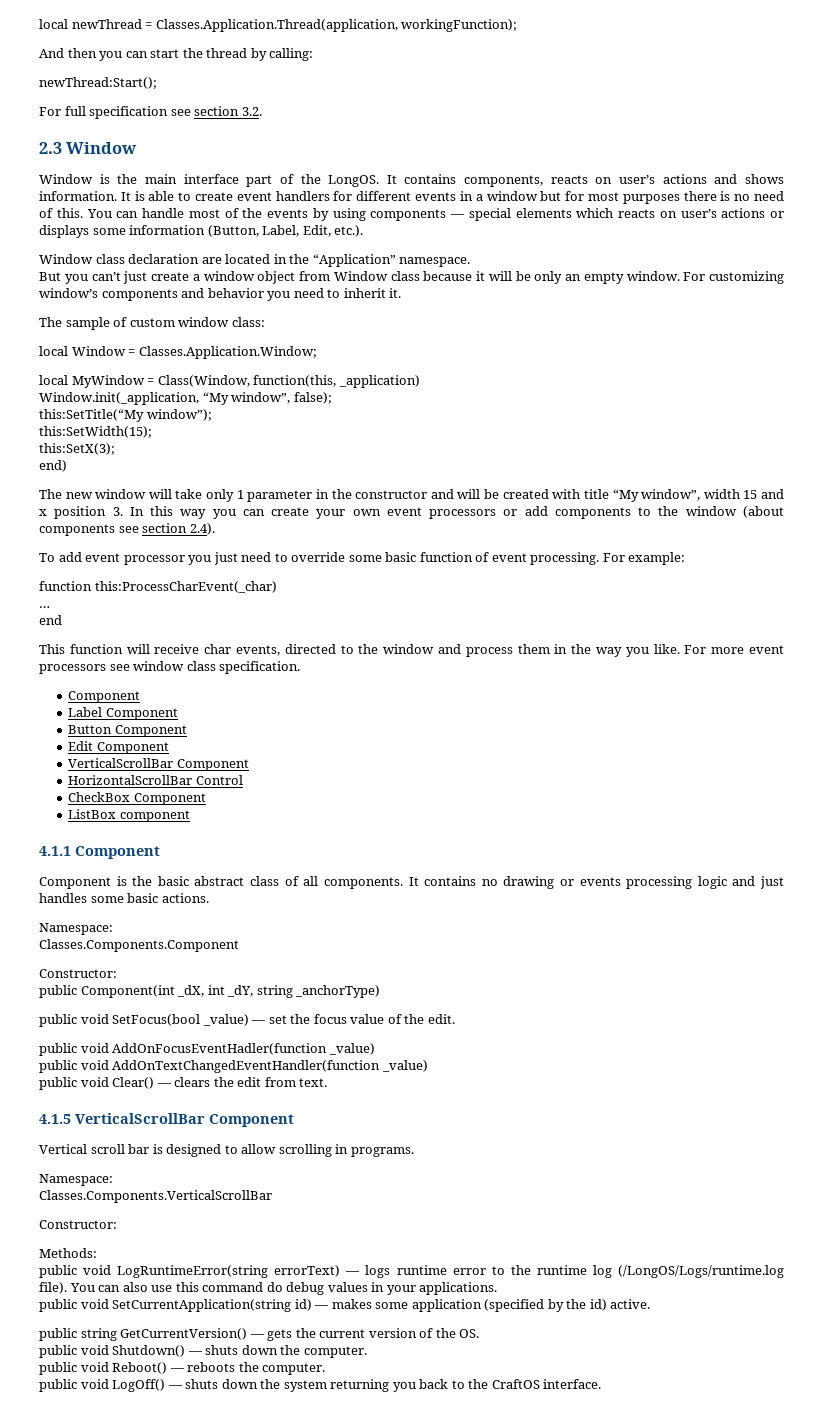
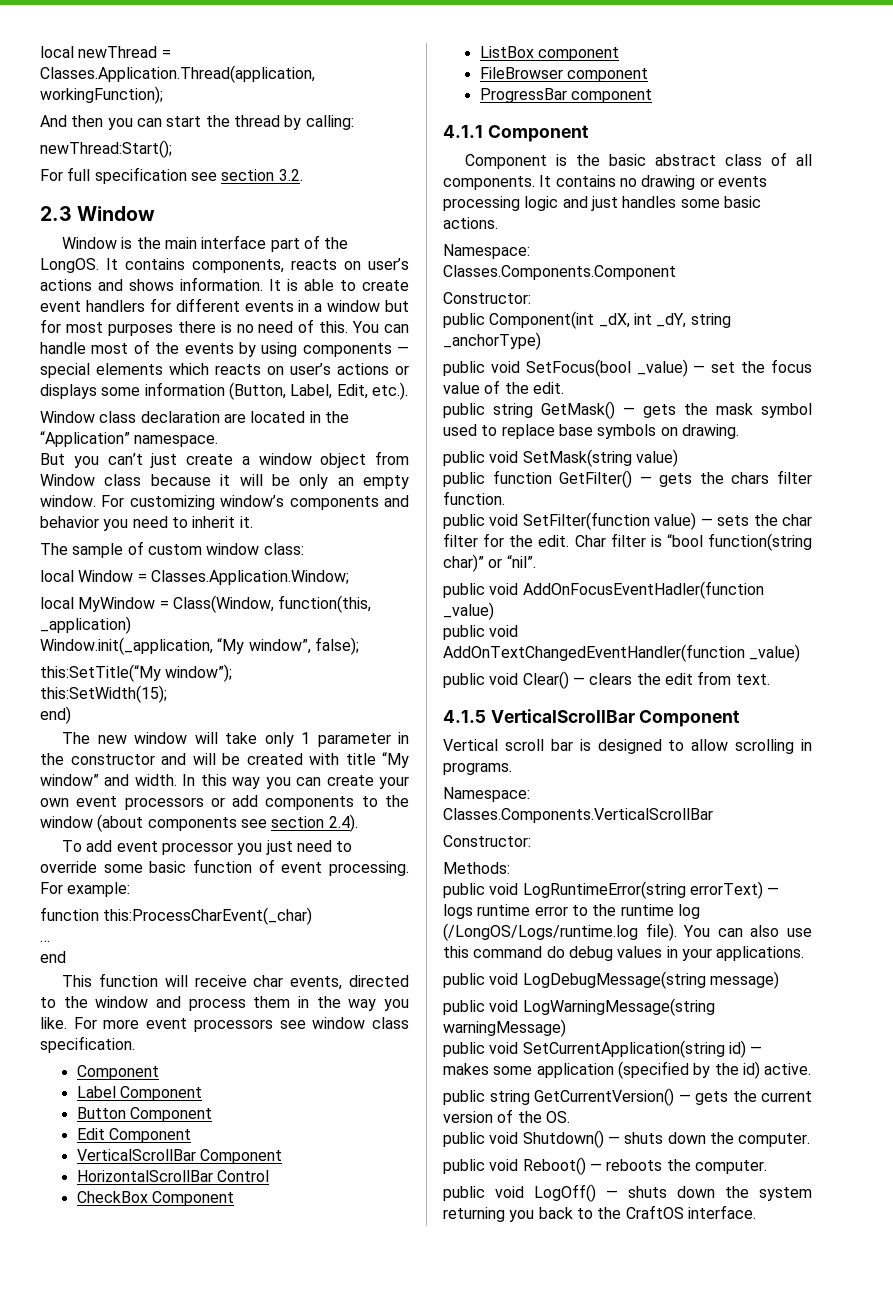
[39,443,115,455] // this:SetX(3); -> (167, 694) none
[641,489,784,501] [39,506,123,519] window”, width 15 and x position 3. -> [40,774,177,786] window” and width.
(190, 816) none -> [479,67,649,82] [479,88,653,103] // FileBrowser component // ProgressBar component
(455, 1019) none -> [443,401,812,419] [443,424,739,439] [443,449,678,467] [443,470,812,488] [443,491,505,505] [443,512,812,530] [443,533,812,551] [443,554,536,572] // public string GetMask() — gets the mask symbol used to replace base symbols on drawing. // public void SetMask(string value) // public function GetFilter() — gets the chars filter function. // public void SetFilter(function value) — sets the char filter for the edit. Char filter is “bool function(string char)” or “nil”.
(498, 1288) none -> [443,971,779,989] [443,998,715,1016] [443,1019,566,1037] // public void LogDebugMessage(string message) // public void LogWarningMessage(string warningMessage)

